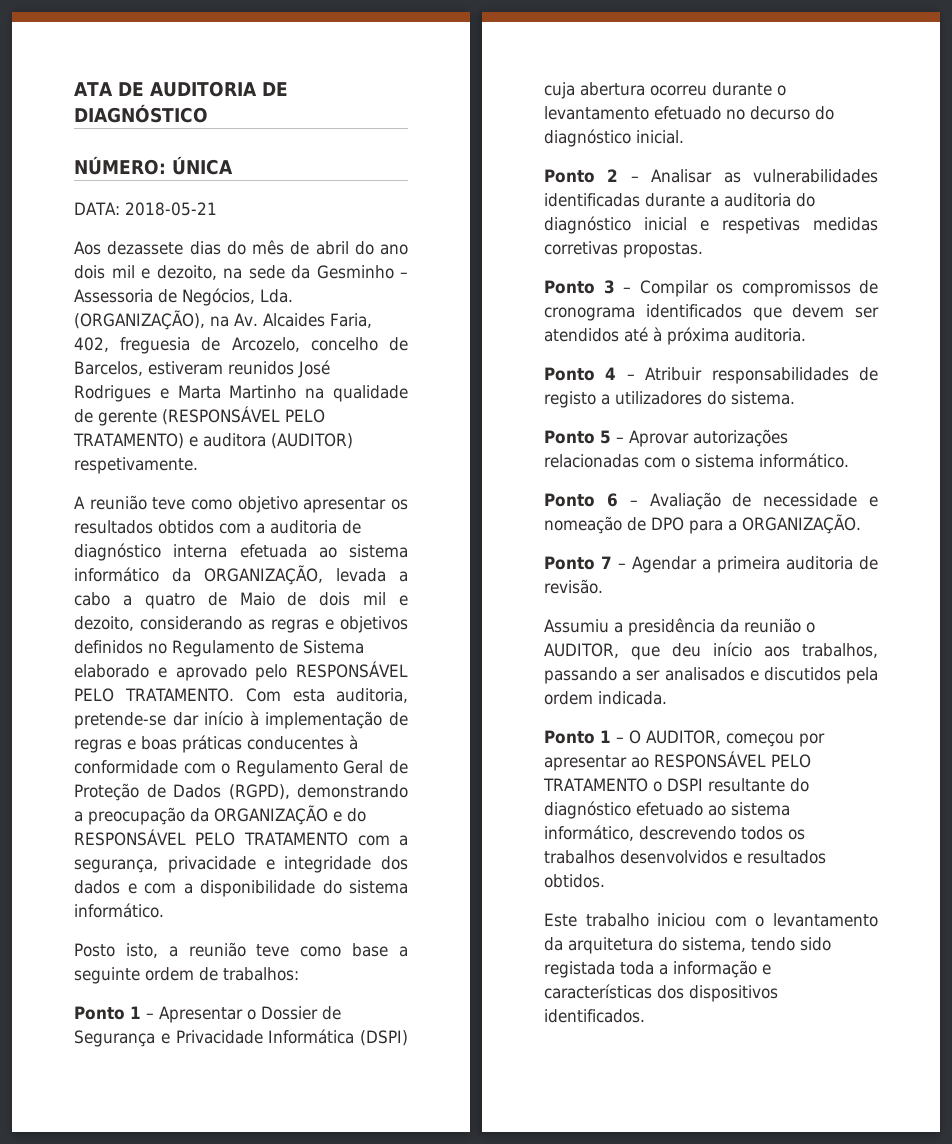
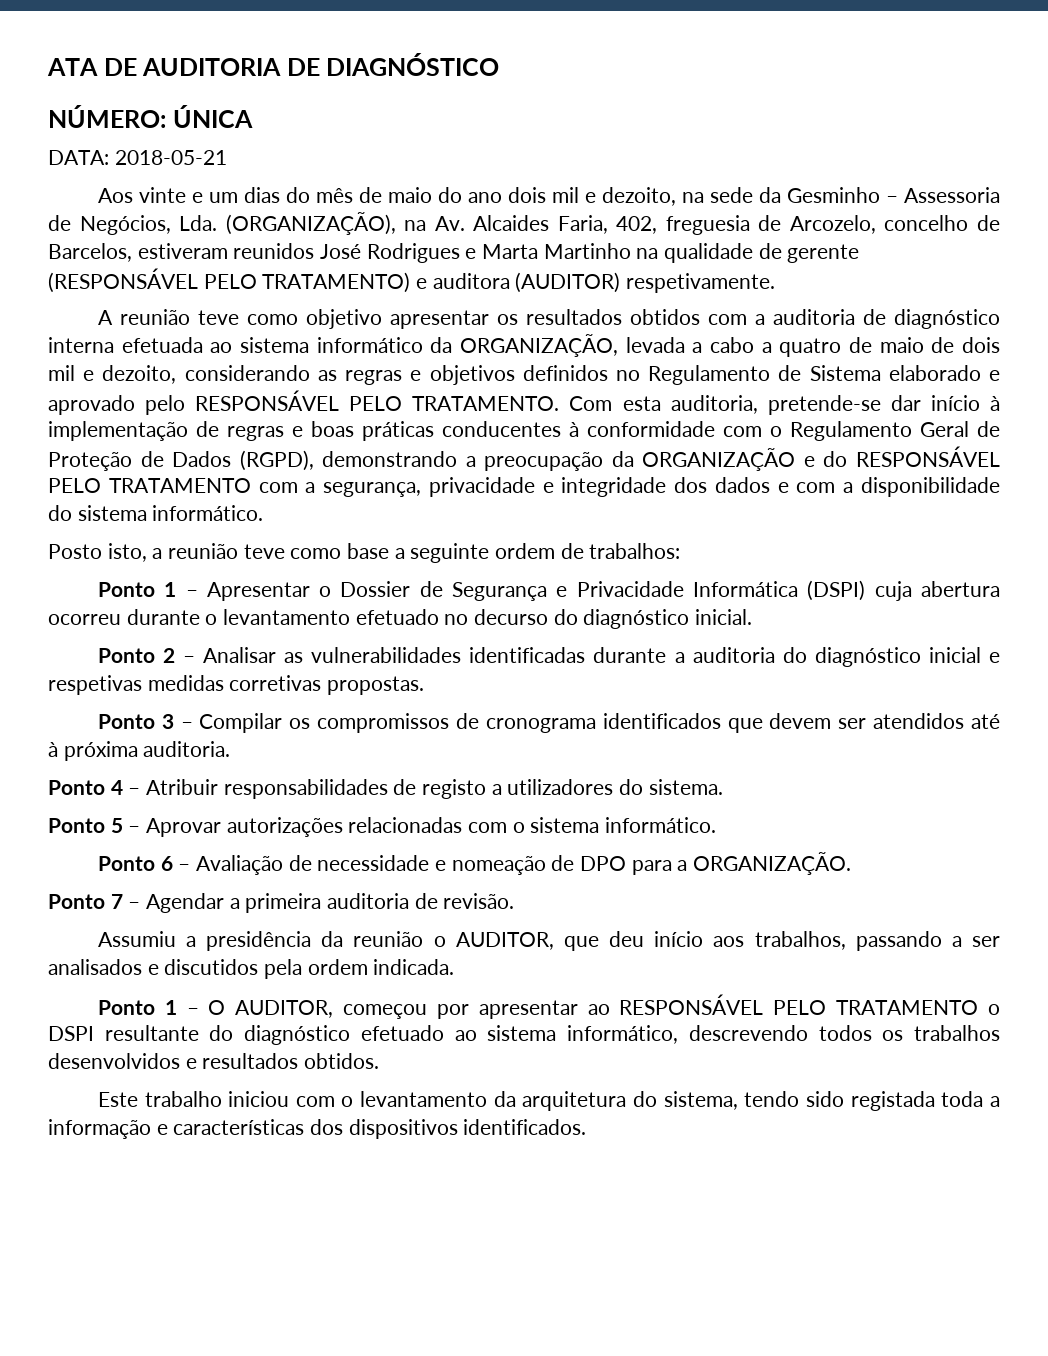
[107,241,184,255] dezassete -> [138,187,238,203] vinte e um
[315,241,349,255] abril -> [387,187,432,203] maio
[239,592,275,606] Maio -> [879,337,924,353] maio

